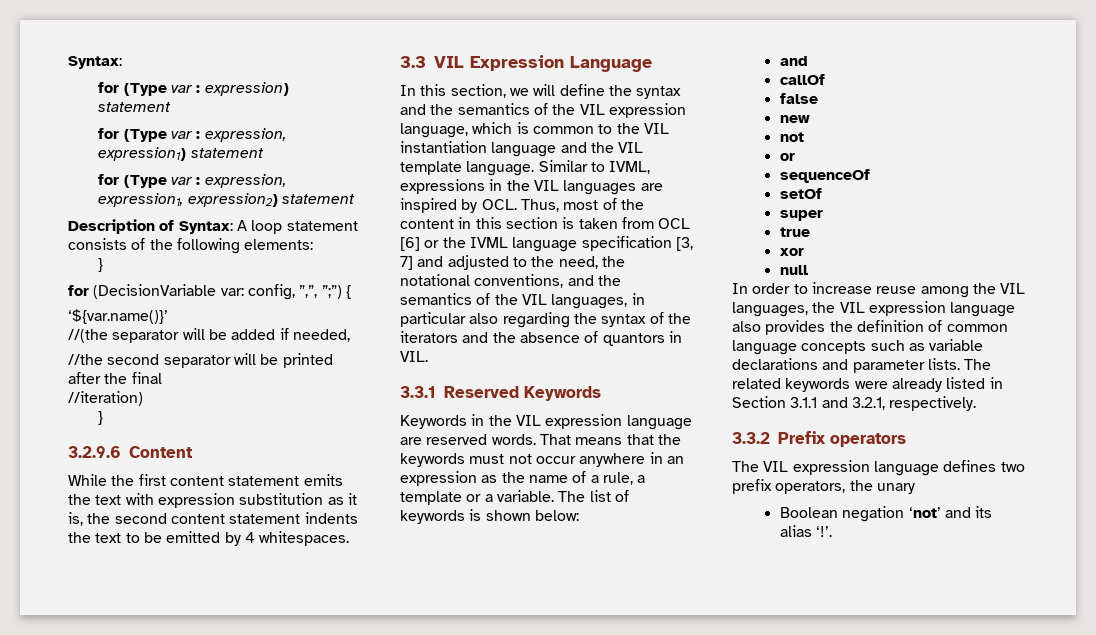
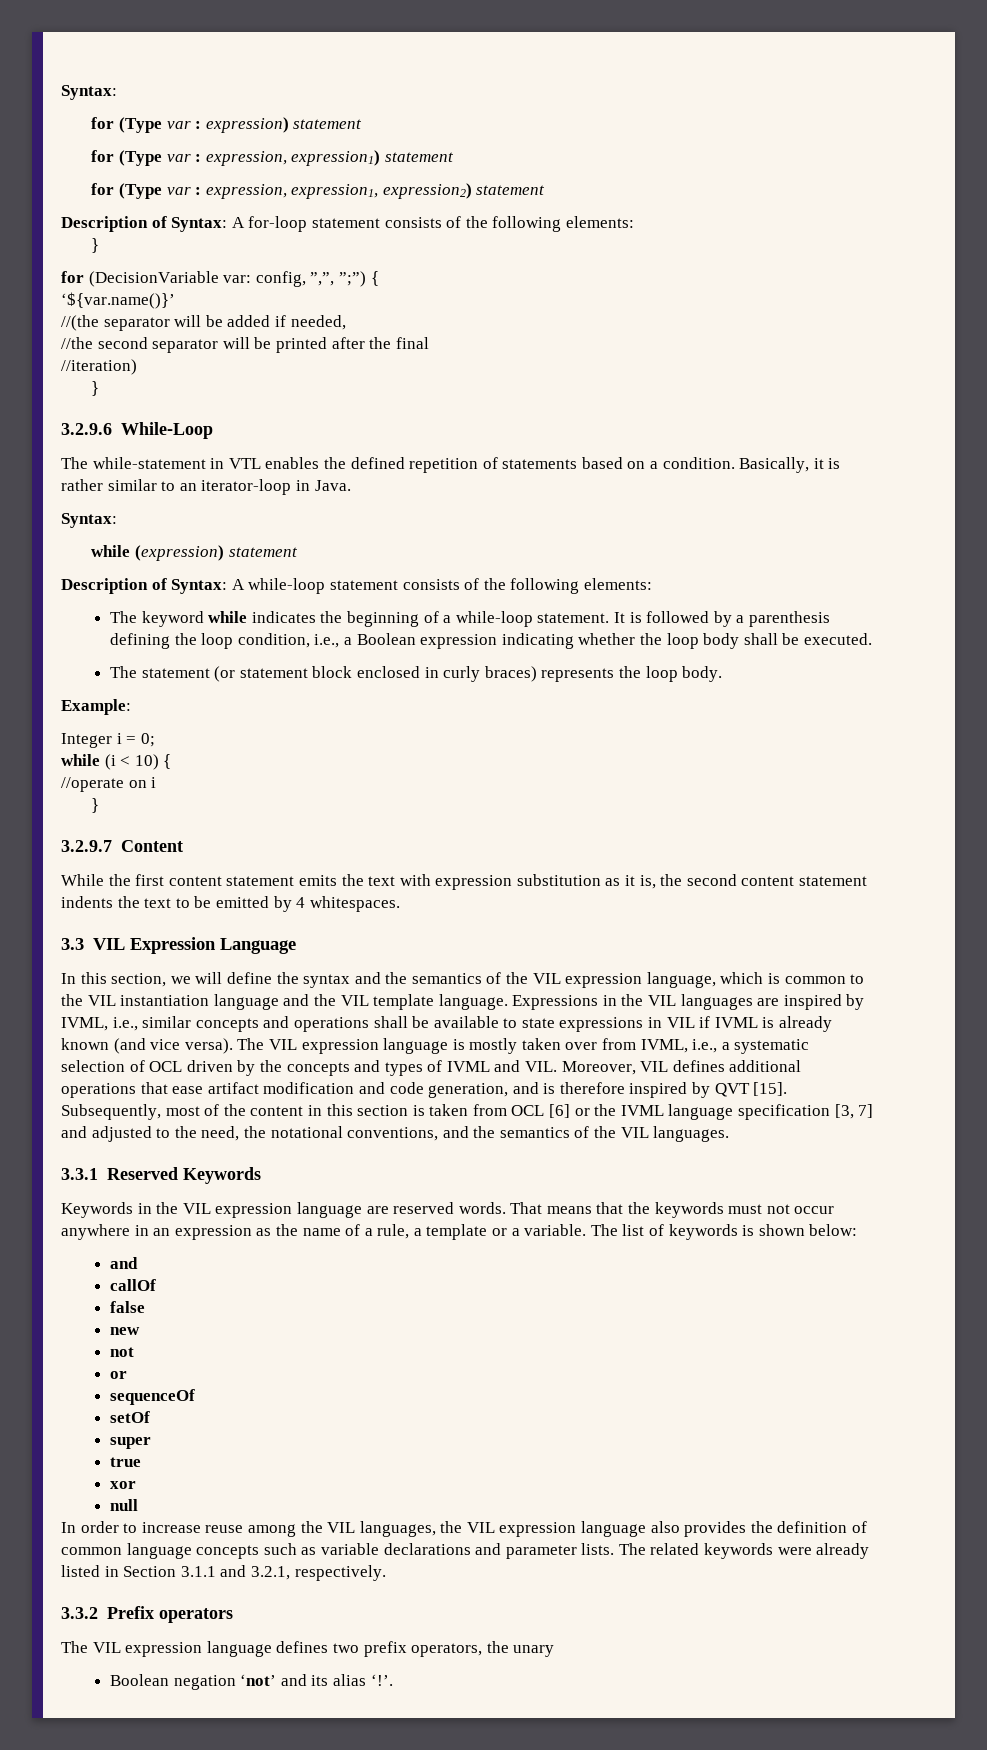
[251,220,283,234] loop -> [248,216,308,232] for-loop
(121, 452) none -> [120,422,213,439] [61,457,841,473] [61,479,351,495] [61,513,117,528] [91,545,298,561] [61,578,652,594] [110,611,830,627] [110,633,872,649] [110,666,723,682] [61,699,131,715] [61,733,155,748] [61,754,172,770] [61,777,157,792] [91,798,100,813] [61,840,112,852] While-Loop // The while-statement in VTL enables the defined repetition of statements based on a condition. Basically, it is rather similar to an iterator-loop in Java. // Syntax: // while (expression) statement // Description of Syntax: A while-loop statement consists of the following elements: // The keyword while indicates the beginning of a while-loop statement. It is followed by a parenthesis defining the loop condition, i.e., a Boolean expression indicating whether the loop body shall be executed. // The statement (or statement block enclosed in curly braces) represents the loop body. // Example: // Integer i = 0; // while (i < 10) { // //operate on i // } // 3.2.9.7
[538,160,651,174] [400,179,485,194] Similar to IVML, expressions -> [512,995,599,1010] Expressions
[481,199,559,212] OCL. Thus, -> [61,1016,833,1032] [61,1038,810,1054] [61,1060,802,1076] [61,1082,788,1098] [61,1104,161,1120] IVML, i.e., similar concepts and operations shall be available to state expressions in VIL if IVML is already known (and vice versa). The VIL expression language is mostly taken over from IVML, i.e., a systematic selection of OCL driven by the concepts and types of IVML and VIL. Moreover, VIL defines additional operations that ease artifact modification and code generation, and is therefore inspired by QVT [15]. Subsequently,
[551,293,645,309] [400,312,691,328] [400,331,682,346] [400,351,428,362] languages, in particular also regarding the syntax of the iterators and the absence of quantors in VIL. -> [653,1126,730,1142] languages.

